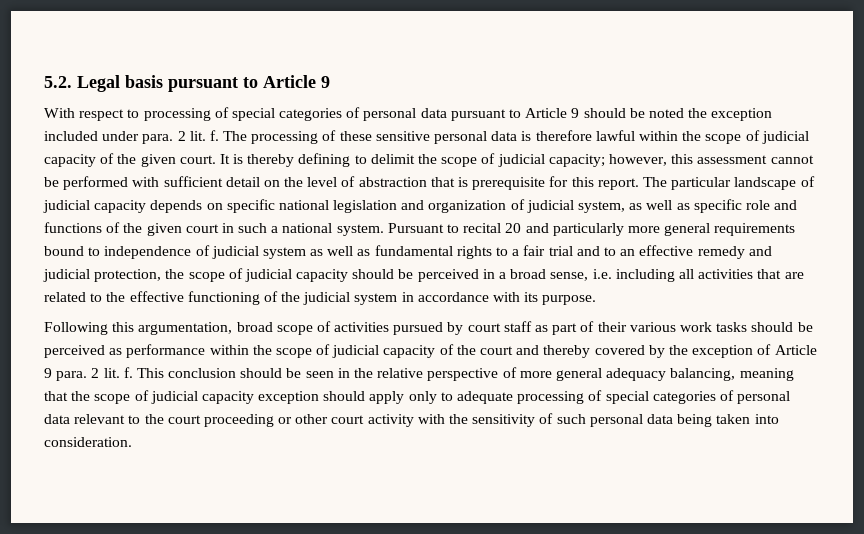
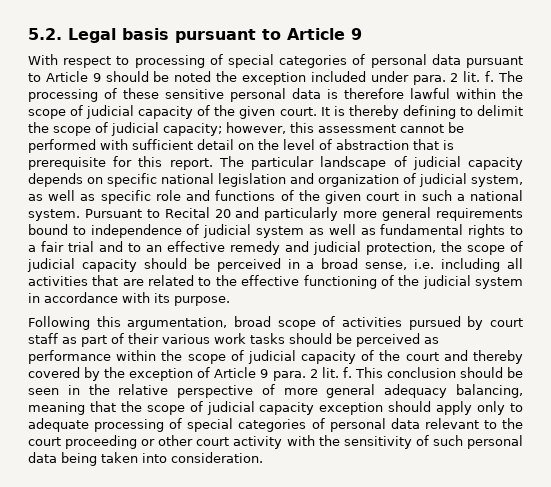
[463,223,502,233] recital -> [164,207,210,218] Recital

